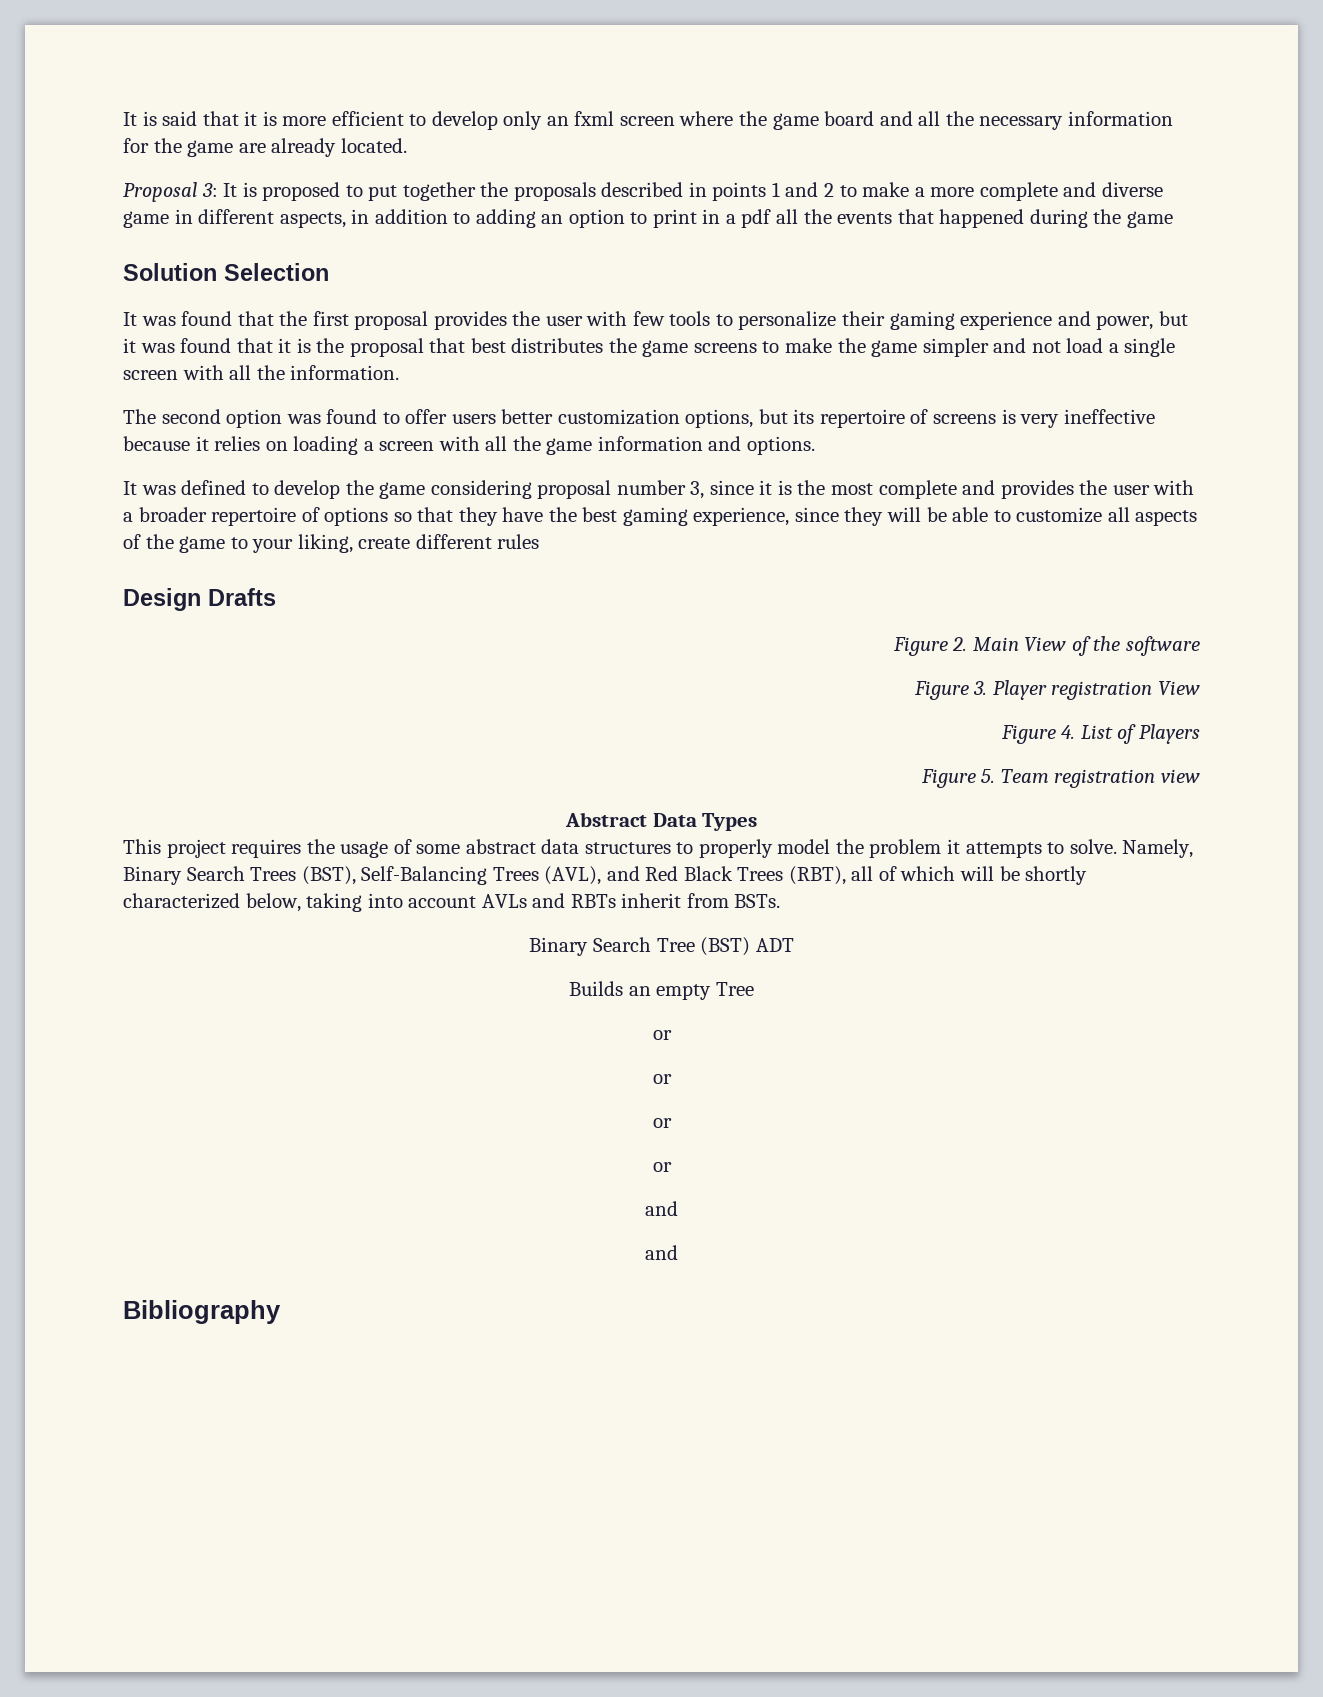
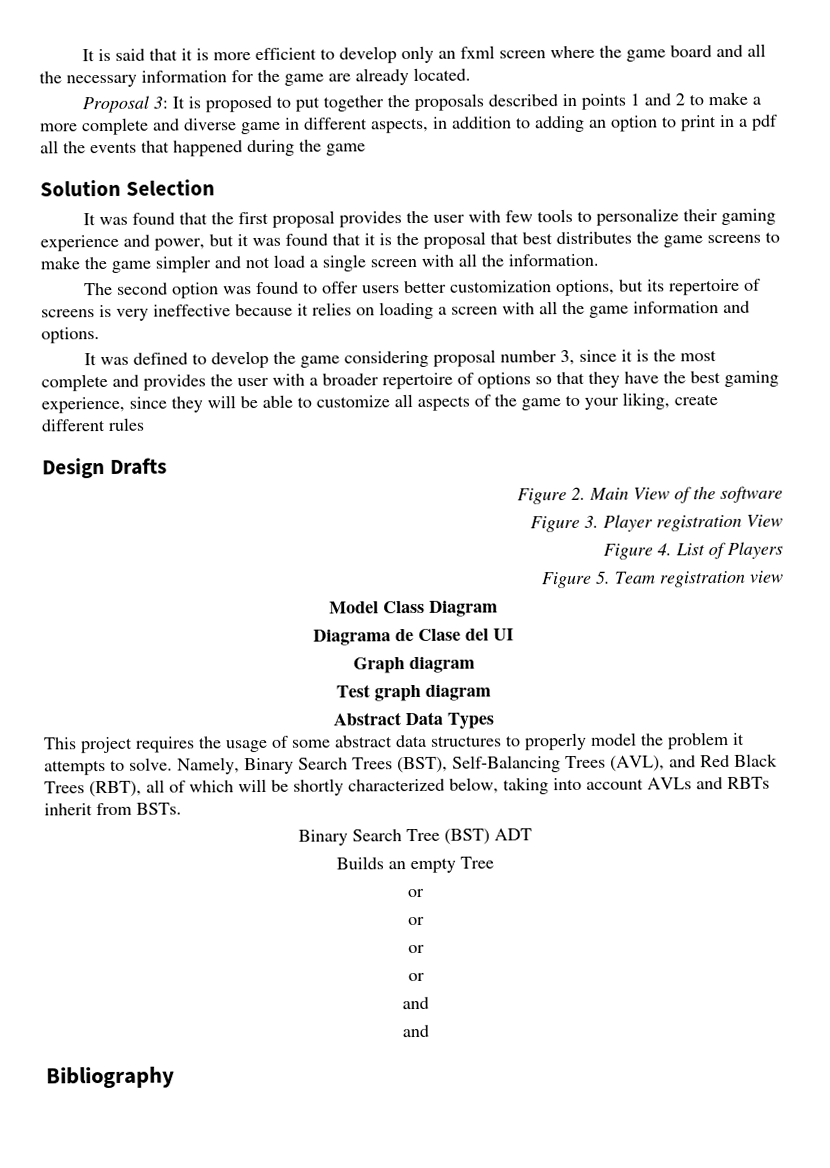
(1200, 776) none -> [329,600,498,617] [313,628,514,646] [352,656,475,674] [336,684,491,702] // Model Class Diagram // Diagrama de Clase del UI // Graph diagram // Test graph diagram

